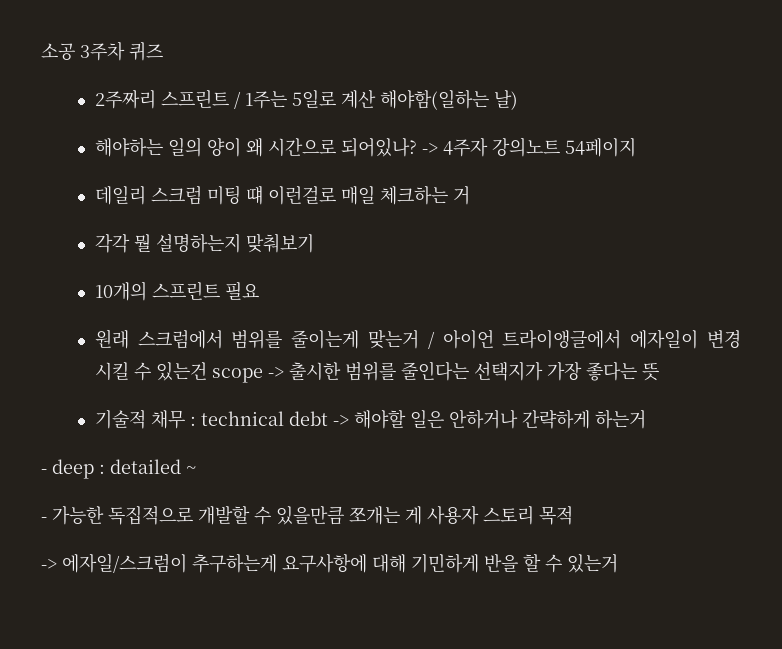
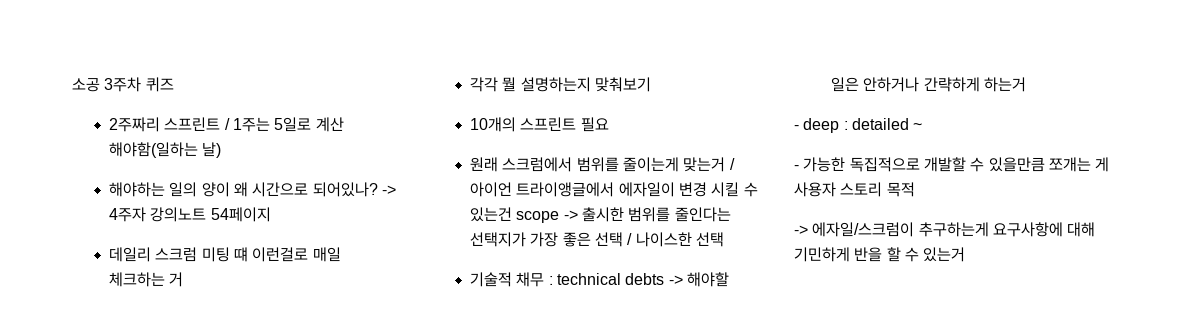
[585,361,659,381] 좋다는 뜻 -> [562,232,724,247] 좋은 선택 / 나이스한 선택
[288,411,328,426] debt -> [625,273,665,285] debts

